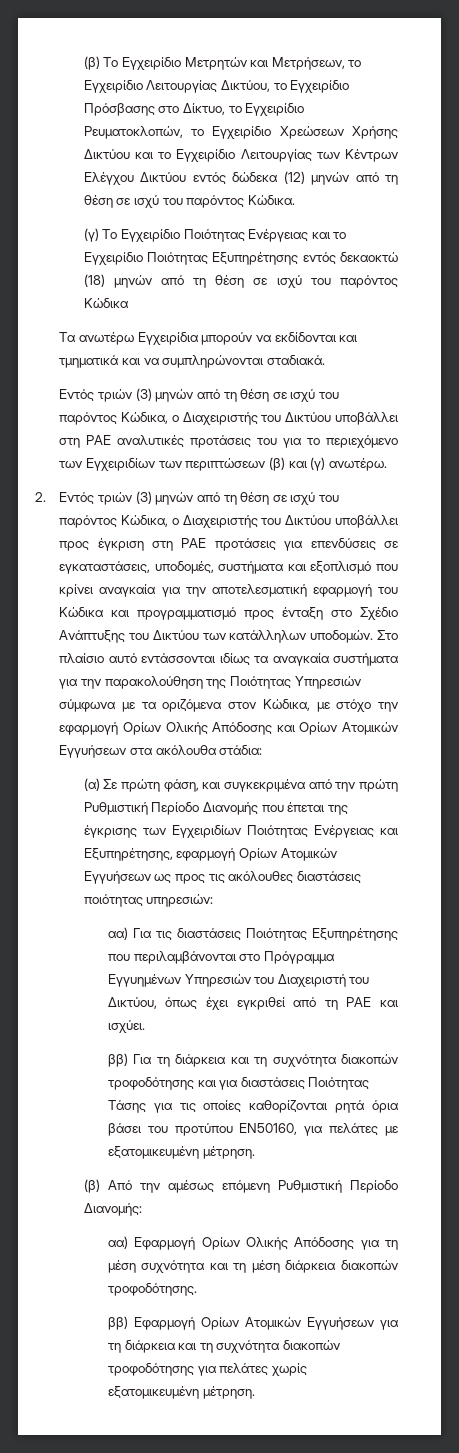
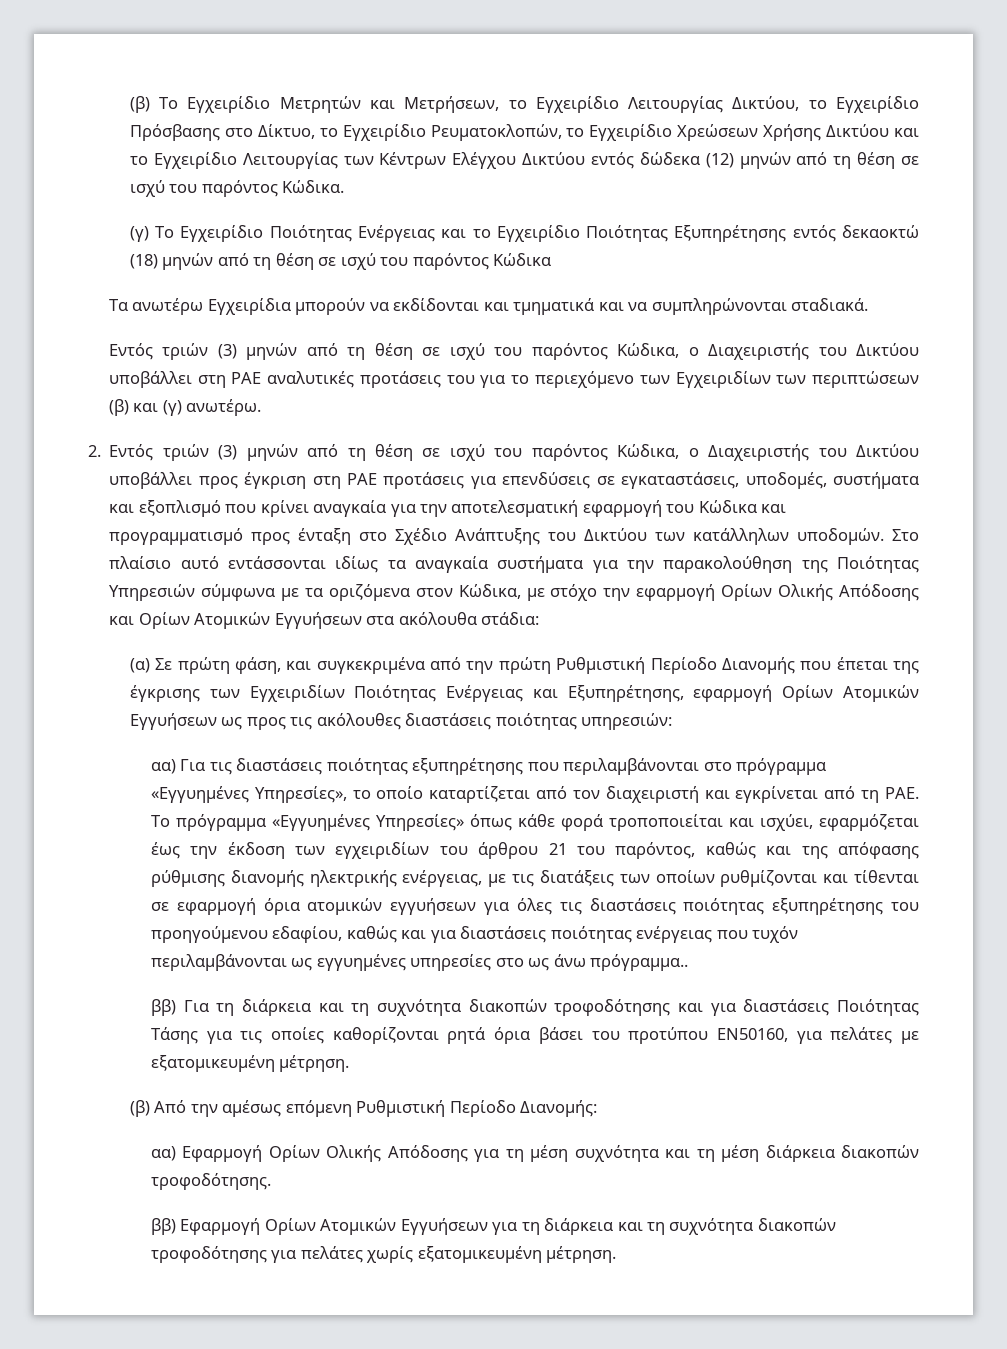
[245,928,399,941] Ποιότητας Εξυπηρέτησης -> [326,758,524,775] ποιότητας εξυπηρέτησης
[263,951,335,964] [107,974,370,987] [107,997,398,1010] [107,1020,145,1033] Πρόγραμμα Εγγυημένων Υπηρεσιών του Διαχειριστή του Δικτύου, όπως έχει εγκριθεί από τη ΡΑΕ και ισχύει. -> [735,758,826,775] [150,786,919,803] [150,814,919,831] [150,842,920,859] [150,870,919,887] [150,898,919,915] [150,926,798,943] [150,954,689,971] πρόγραμμα «Εγγυημένες Υπηρεσίες», το οποίο καταρτίζεται από τον διαχειριστή και εγκρίνεται από τη ΡΑΕ. Το πρόγραμμα «Εγγυημένες Υπηρεσίες» όπως κάθε φορά τροποποιείται και ισχύει, εφαρμόζεται έως την έκδοση των εγχειριδίων του άρθρου 21 του παρόντος, καθώς και της απόφασης ρύθμισης διανομής ηλεκτρικής ενέργειας, με τις διατάξεις των οποίων ρυθμίζονται και τίθενται σε εφαρμογή όρια ατομικών εγγυήσεων για όλες τις διαστάσεις ποιότητας εξυπηρέτησης του προηγούμενου εδαφίου, καθώς και για διαστάσεις ποιότητας ενέργειας που τυχόν περιλαμβάνονται ως εγγυημένες υπηρεσίες στο ως άνω πρόγραμμα..

